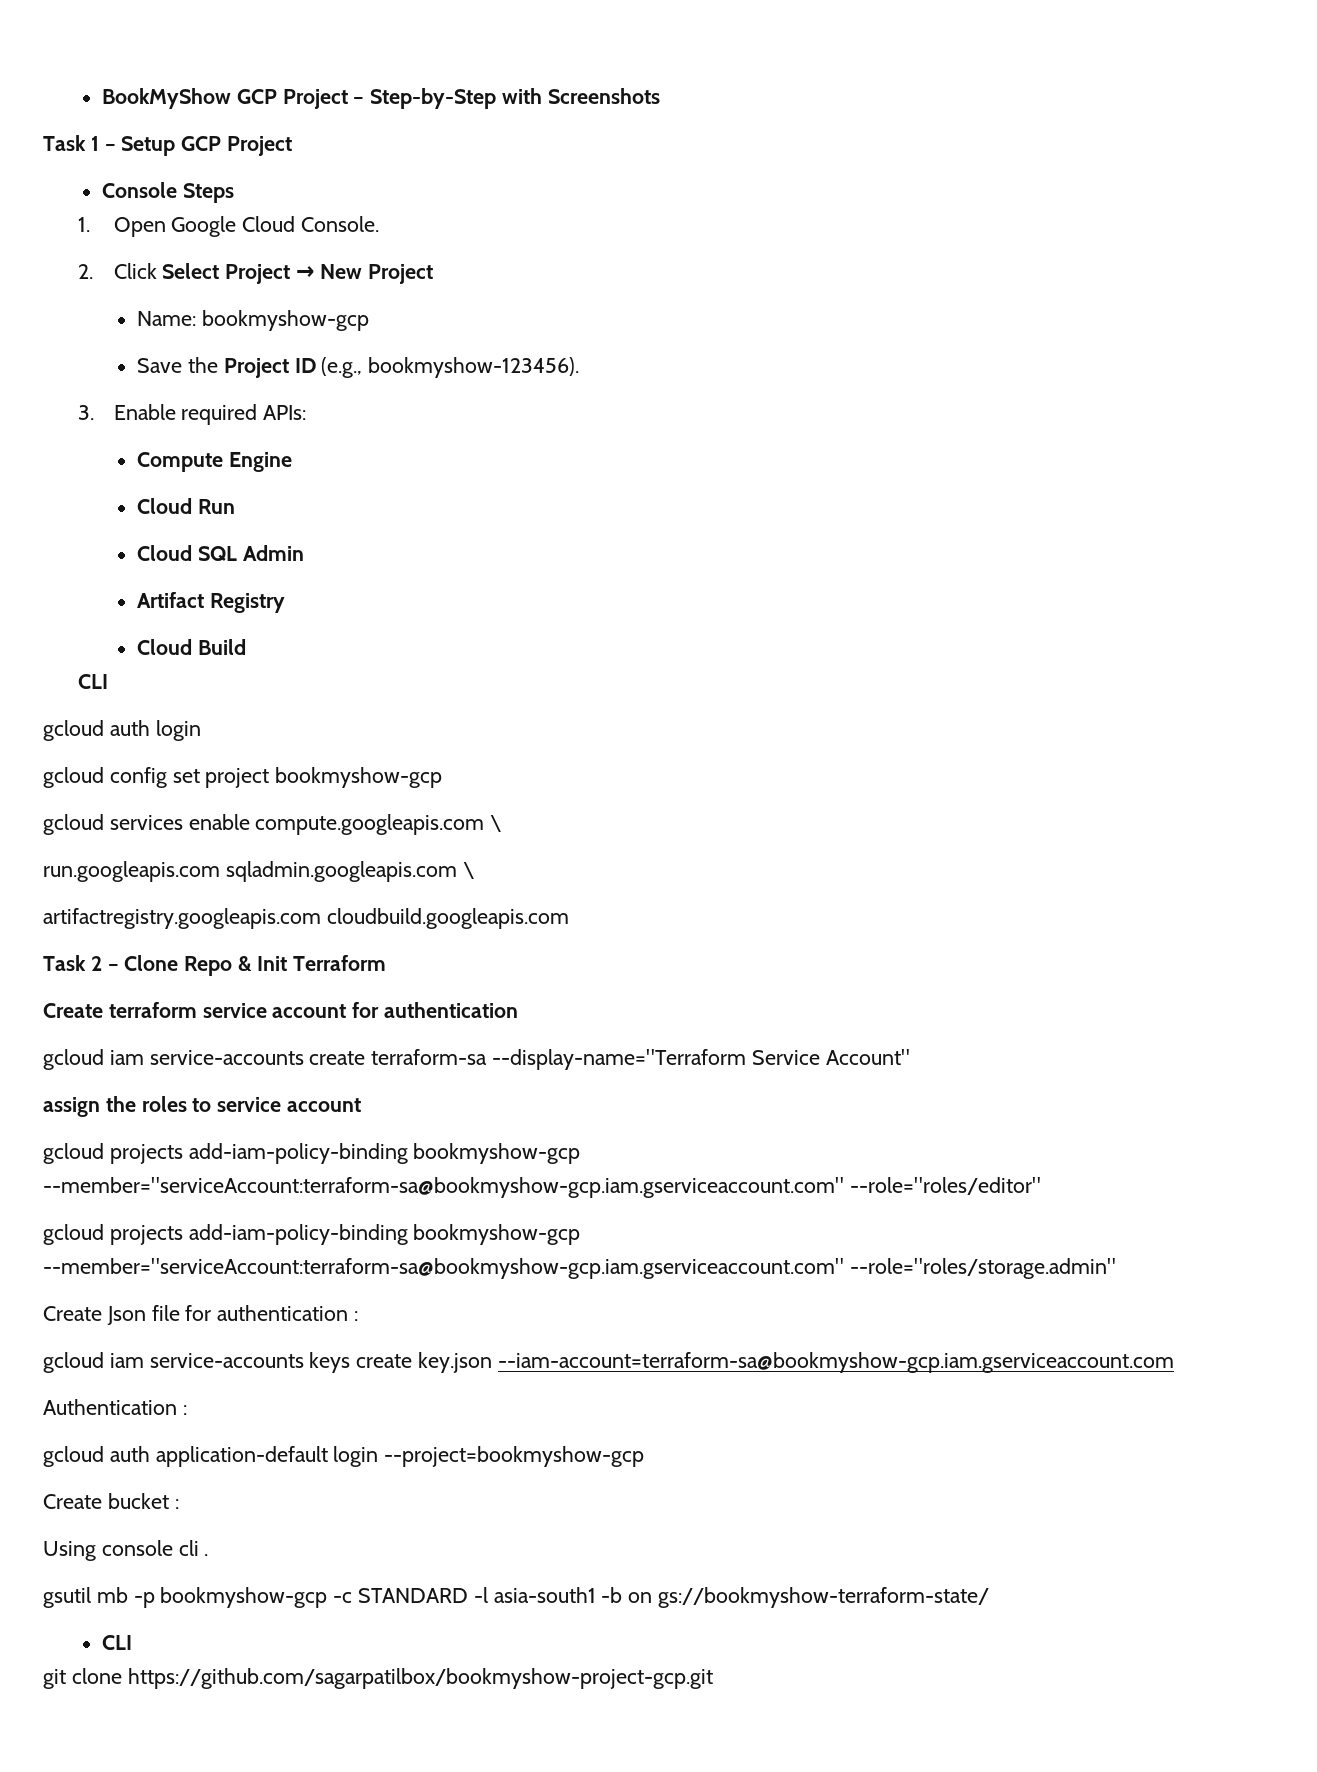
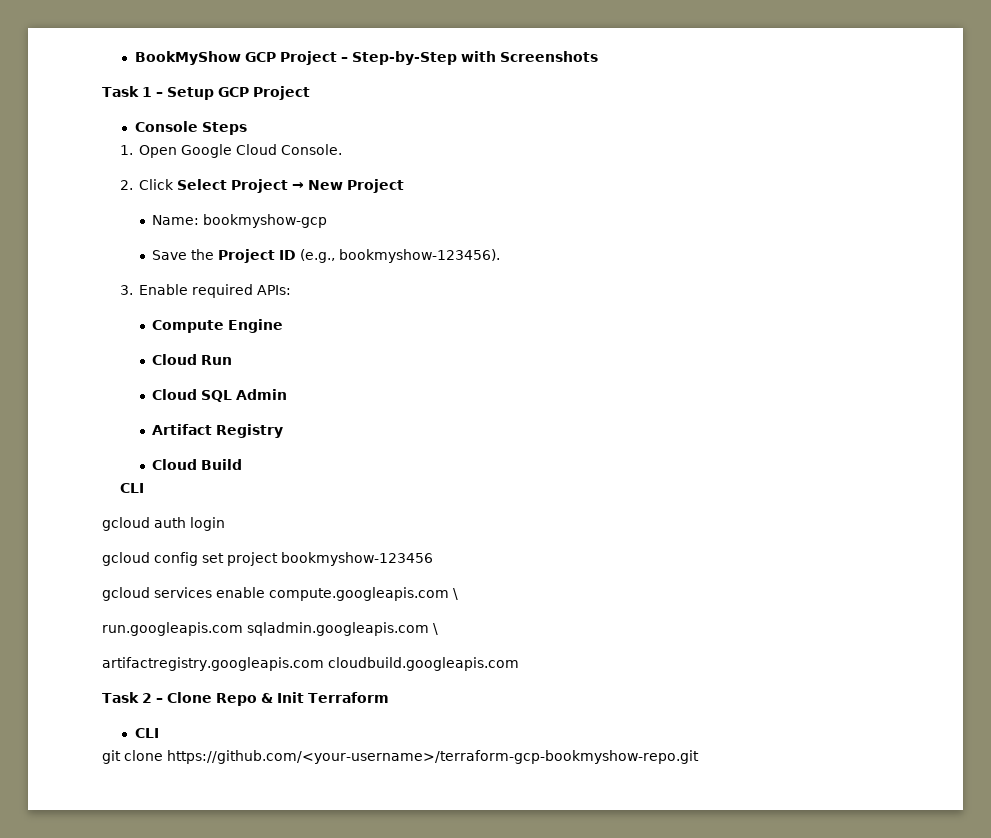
[275,767,443,788] bookmyshow-gcp -> [281,552,433,566] bookmyshow-123456
[43,1002,519,1018] [43,1049,910,1070] [43,1096,362,1117] [43,1143,581,1164] [43,1177,1041,1198] [43,1224,581,1245] [43,1258,1116,1279] [43,1305,359,1325] [43,1352,1174,1373] [43,1399,187,1415] [43,1446,645,1467] [43,1493,179,1509] [43,1540,209,1561] [43,1587,990,1608] // Create terraform service account for authentication // gcloud iam service-accounts create terraform-sa --display-name="Terraform Service Account" // assign the roles to service account // gcloud projects add-iam-policy-binding bookmyshow-gcp --member="serviceAccount:terraform-sa@bookmyshow-gcp.iam.gserviceaccount.com" --role="roles/editor" // gcloud projects add-iam-policy-binding bookmyshow-gcp --member="serviceAccount:terraform-sa@bookmyshow-gcp.iam.gserviceaccount.com" --role="roles/storage.admin" // Create Json file for authentication : // gcloud iam service-accounts keys create key.json --iam-account=terraform-sa@bookmyshow-gcp.iam.gserviceaccount.com // Authentication : // gcloud auth application-default login --project=bookmyshow-gcp // Create bucket : // Using console cli . // gsutil mb -p bookmyshow-gcp -c STANDARD -l asia-south1 -b on gs://bookmyshow-terraform-state/ -> (389, 697) none
[127,1668,713,1689] https://github.com/sagarpatilbox/bookmyshow-project-gcp.git -> [167,750,699,764] https://github.com/<your-username>/terraform-gcp-bookmyshow-repo.git

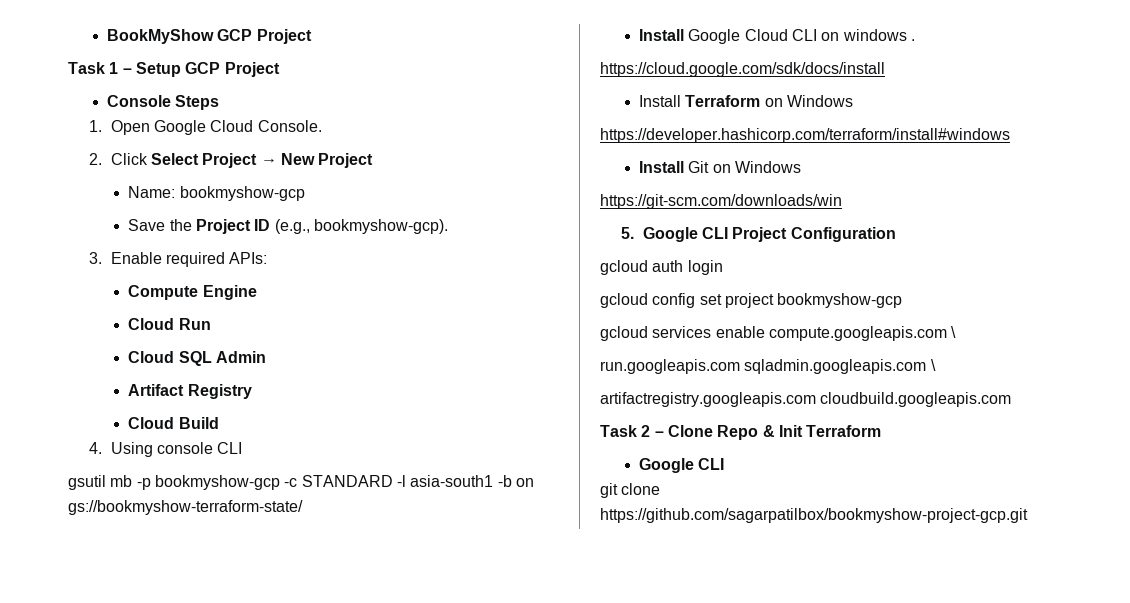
[340,51,598,65] – Step-by-Step with Screenshots -> (312, 36) none
[339,249,501,263] bookmyshow-123456). -> [314,219,449,234] bookmyshow-gcp).
[119,483,144,493] CLI -> [89,442,243,457] [68,475,534,490] [68,500,303,515] [639,29,915,44] [600,62,885,77] [639,95,853,107] [600,128,1010,143] [639,161,801,173] [600,194,842,209] [621,227,896,242] 4. Using console CLI // gsutil mb -p bookmyshow-gcp -c STANDARD -l asia-south1 -b on gs://bookmyshow-terraform-state/ // Install Google Cloud CLI on windows . // https://cloud.google.com/sdk/docs/install // Install Terraform on Windows // https://developer.hashicorp.com/terraform/install#windows // Install Git on Windows // https://git-scm.com/downloads/win // 5. Google CLI Project Configuration
[281,552,433,566] bookmyshow-123456 -> [777,293,903,308] bookmyshow-gcp
(389, 697) none -> [639,458,695,473] Google
[167,750,699,764] https://github.com/<your-username>/terraform-gcp-bookmyshow-repo.git -> [600,508,1028,523] https://github.com/sagarpatilbox/bookmyshow-project-gcp.git

